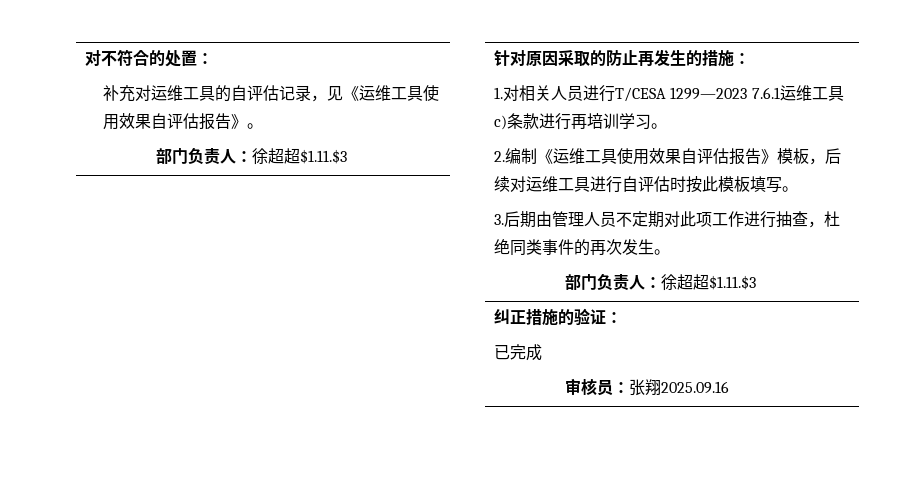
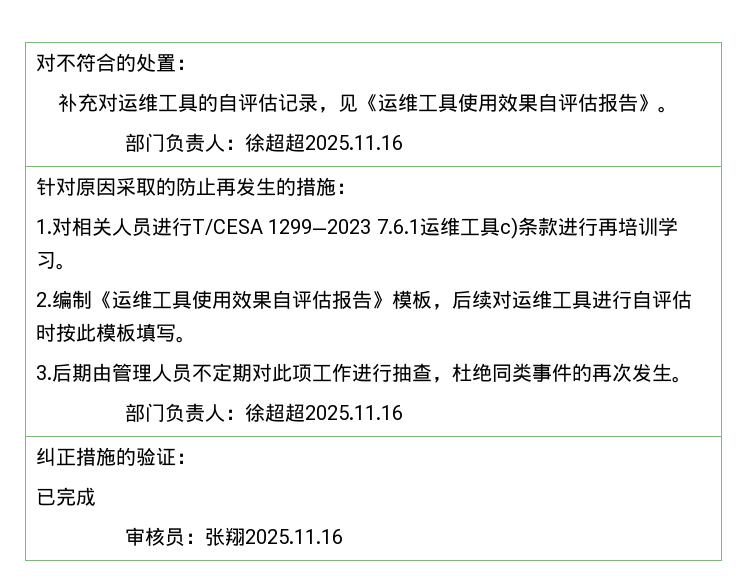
[299,149,347,164] $1.11.$3 -> [305,135,404,150] 2025.11.16
[708,275,756,290] $1.11.$3 -> [305,405,404,420] 2025.11.16
[660,381,729,394] 2025.09.16 -> [245,529,344,544] 2025.11.16

